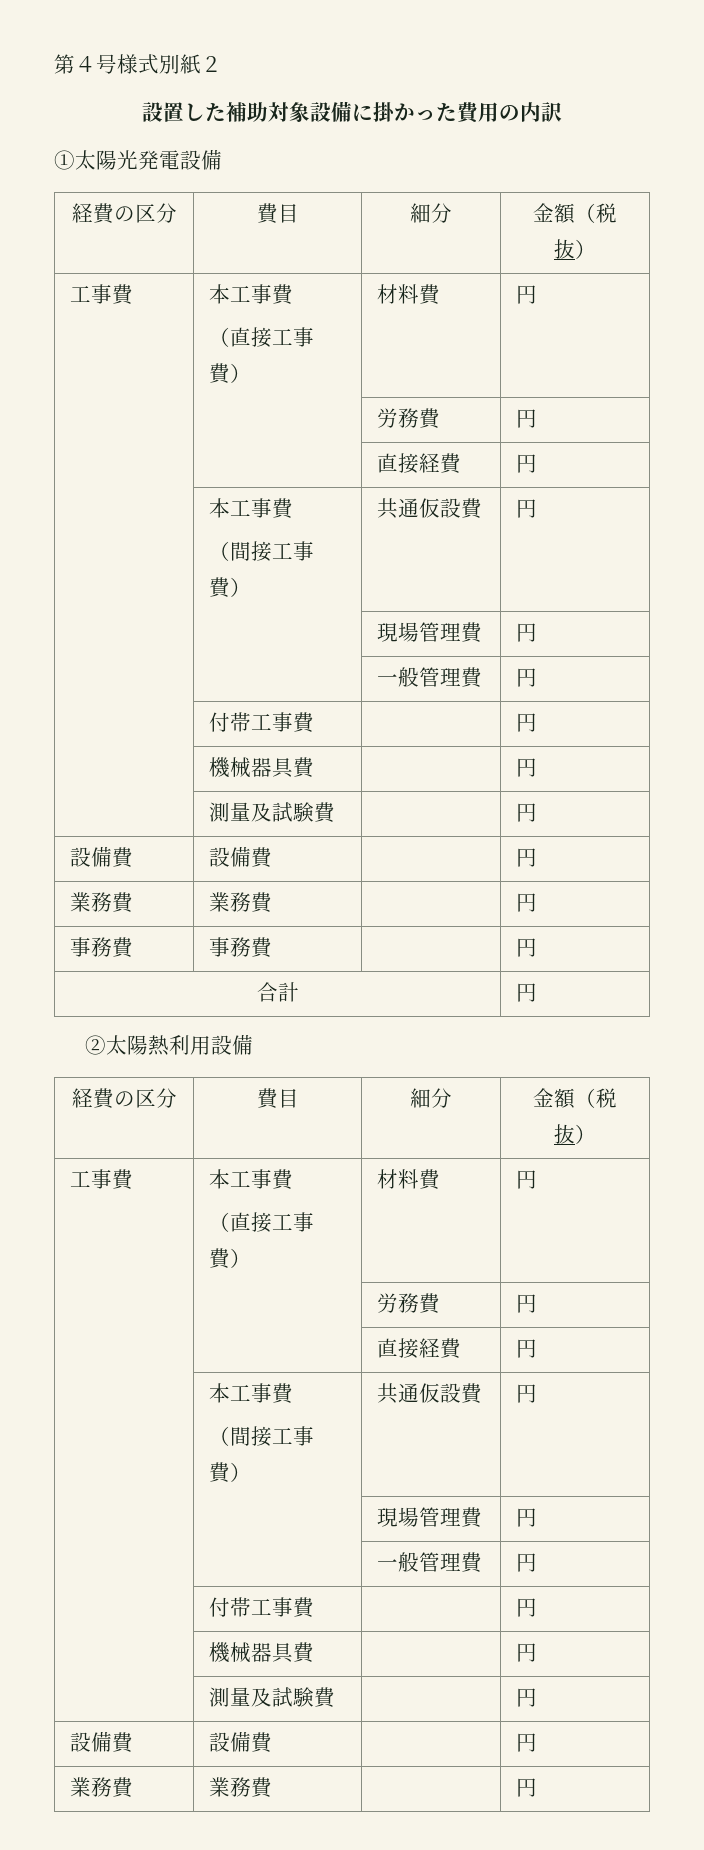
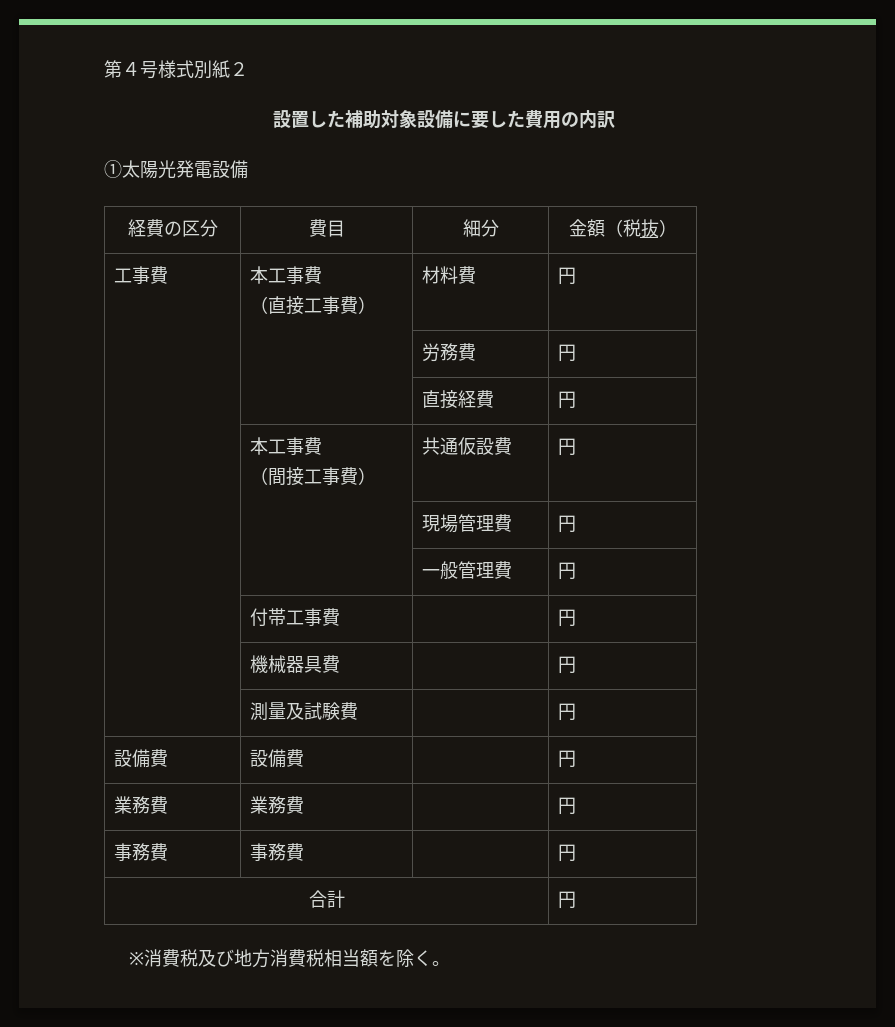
[373,102,436,122] 掛かっ -> [470,111,507,128] 要し
[85,1034,254,1056] [71,1088,177,1109] [256,1088,299,1109] [410,1088,452,1108] [533,1088,617,1109] [554,1124,596,1144] [70,1169,135,1190] [209,1169,295,1190] [209,1212,315,1233] [209,1248,252,1269] [377,1169,442,1190] [516,1170,538,1189] [377,1293,442,1314] [516,1294,538,1313] [377,1338,463,1359] [516,1339,538,1358] [209,1383,295,1404] [209,1426,315,1447] [209,1462,252,1483] [377,1383,484,1404] [516,1384,538,1403] [377,1507,484,1528] [516,1508,538,1527] [377,1552,484,1573] [516,1553,538,1572] [209,1597,316,1618] [516,1598,538,1617] [209,1642,316,1663] [516,1643,538,1662] [209,1687,337,1708] [516,1688,538,1707] [70,1731,135,1753] [209,1731,274,1753] [516,1733,538,1752] [70,1777,135,1798] [209,1777,274,1798] [516,1778,538,1797] ②太陽熱利用設備 // 経費の区分 | 費目 | 細分 | 金額（税抜） // 工事費 | 本工事費 // （直接工事費） | 材料費 | 円 // | | 労務費 | 円 // | | 直接経費 | 円 // | 本工事費 // （間接工事費） | 共通仮設費 | 円 // | | 現場管理費 | 円 // | | 一般管理費 | 円 // | 付帯工事費 | | 円 // | 機械器具費 | | 円 // | 測量及試験費 | | 円 // 設備費 | 設備費 | | 円 // 業務費 | 業務費 | | 円 -> [129,949,451,968] ※消費税及び地方消費税相当額を除く。

